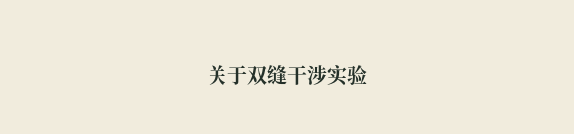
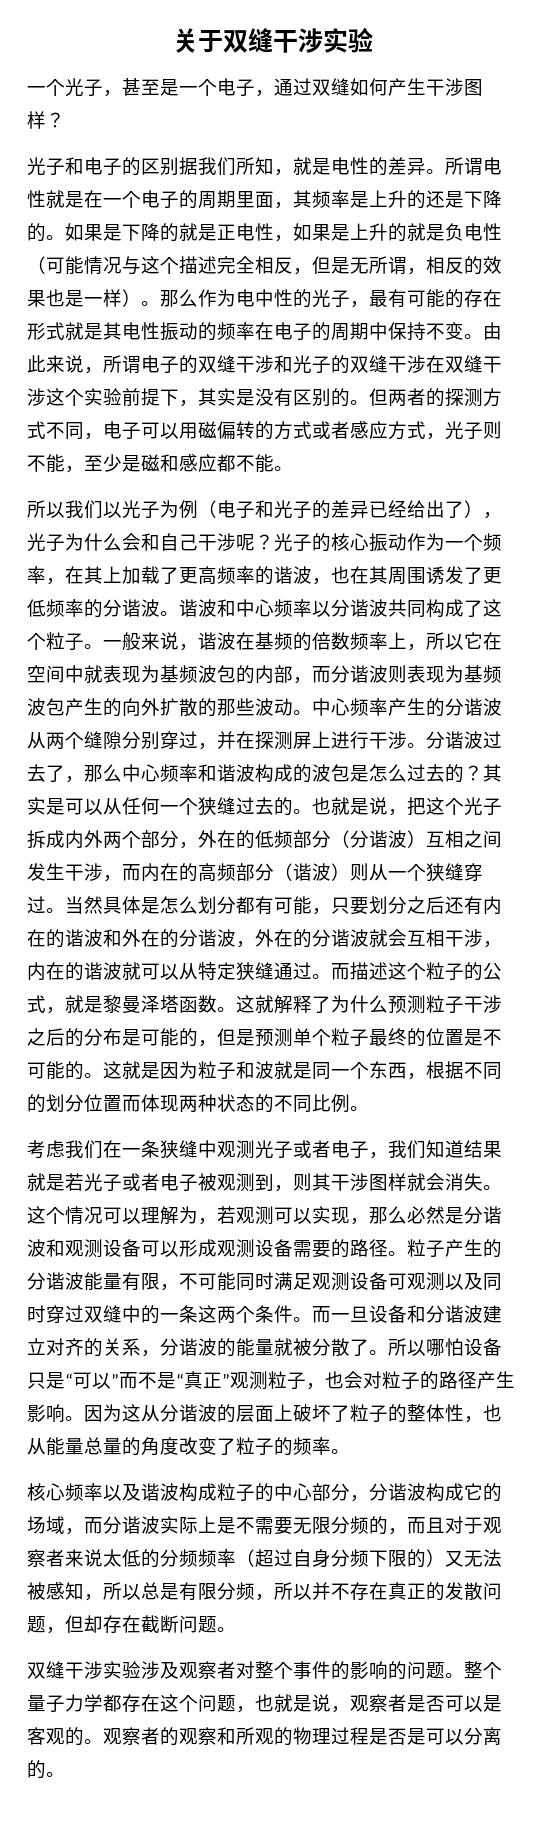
(367, 75) none -> [27,78,483,97] [27,111,65,129] [27,157,502,176] [27,190,502,209] [27,223,502,242] [27,256,502,275] [27,289,502,308] [27,322,502,341] [27,355,502,374] [27,388,502,407] [27,421,502,440] [27,454,293,473] [27,500,502,519] [27,533,502,552] [27,566,502,585] [27,599,502,618] [27,632,502,651] [27,665,502,684] [27,698,502,717] [27,731,502,750] [27,764,502,783] [27,797,502,816] [27,830,502,849] [27,863,483,882] [27,896,502,915] [27,929,502,948] [27,962,502,981] [27,995,502,1014] [27,1028,502,1047] [27,1061,502,1080] [27,1094,369,1113] [27,1140,502,1159] [27,1173,502,1192] [27,1206,502,1225] [27,1239,502,1258] [27,1272,502,1291] [27,1305,502,1324] [27,1338,502,1357] [27,1371,515,1390] [27,1404,502,1423] [27,1437,350,1456] [27,1483,502,1502] [27,1516,502,1535] [27,1549,502,1568] [27,1582,502,1601] [27,1615,236,1634] [27,1661,502,1680] [27,1694,502,1713] [27,1727,502,1746] [27,1760,65,1779] // 一个光子，甚至是一个电子，通过双缝如何产生干涉图样？ // 光子和电子的区别据我们所知，就是电性的差异。所谓电性就是在一个电子的周期里面，其频率是上升的还是下降的。如果是下降的就是正电性，如果是上升的就是负电性（可能情况与这个描述完全相反，但是无所谓，相反的效果也是一样）。那么作为电中性的光子，最有可能的存在形式就是其电性振动的频率在电子的周期中保持不变。由此来说，所谓电子的双缝干涉和光子的双缝干涉在双缝干涉这个实验前提下，其实是没有区别的。但两者的探测方式不同，电子可以用磁偏转的方式或者感应方式，光子则不能，至少是磁和感应都不能。 // 所以我们以光子为例（电子和光子的差异已经给出了），光子为什么会和自己干涉呢？光子的核心振动作为一个频率，在其上加载了更高频率的谐波，也在其周围诱发了更低频率的分谐波。谐波和中心频率以分谐波共同构成了这个粒子。一般来说，谐波在基频的倍数频率上，所以它在空间中就表现为基频波包的内部，而分谐波则表现为基频波包产生的向外扩散的那些波动。中心频率产生的分谐波从两个缝隙分别穿过，并在探测屏上进行干涉。分谐波过去了，那么中心频率和谐波构成的波包是怎么过去的？其实是可以从任何一个狭缝过去的。也就是说，把这个光子拆成内外两个部分，外在的低频部分（分谐波）互相之间发生干涉，而内在的高频部分（谐波）则从一个狭缝穿过。当然具体是怎么划分都有可能，只要划分之后还有内在的谐波和外在的分谐波，外在的分谐波就会互相干涉，内在的谐波就可以从特定狭缝通过。而描述这个粒子的公式，就是黎曼泽塔函数。这就解释了为什么预测粒子干涉之后的分布是可能的，但是预测单个粒子最终的位置是不可能的。这就是因为粒子和波就是同一个东西，根据不同的划分位置而体现两种状态的不同比例。 // 考虑我们在一条狭缝中观测光子或者电子，我们知道结果就是若光子或者电子被观测到，则其干涉图样就会消失。这个情况可以理解为，若观测可以实现，那么必然是分谐波和观测设备可以形成观测设备需要的路径。粒子产生的分谐波能量有限，不可能同时满足观测设备可观测以及同时穿过双缝中的一条这两个条件。而一旦设备和分谐波建立对齐的关系，分谐波的能量就被分散了。所以哪怕设备只是“可以”而不是“真正”观测粒子，也会对粒子的路径产生影响。因为这从分谐波的层面上破坏了粒子的整体性，也从能量总量的角度改变了粒子的频率。 // 核心频率以及谐波构成粒子的中心部分，分谐波构成它的场域，而分谐波实际上是不需要无限分频的，而且对于观察者来说太低的分频频率（超过自身分频下限的）又无法被感知，所以总是有限分频，所以并不存在真正的发散问题，但却存在截断问题。 // 双缝干涉实验涉及观察者对整个事件的影响的问题。整个量子力学都存在这个问题，也就是说，观察者是否可以是客观的。观察者的观察和所观的物理过程是否是可以分离的。

